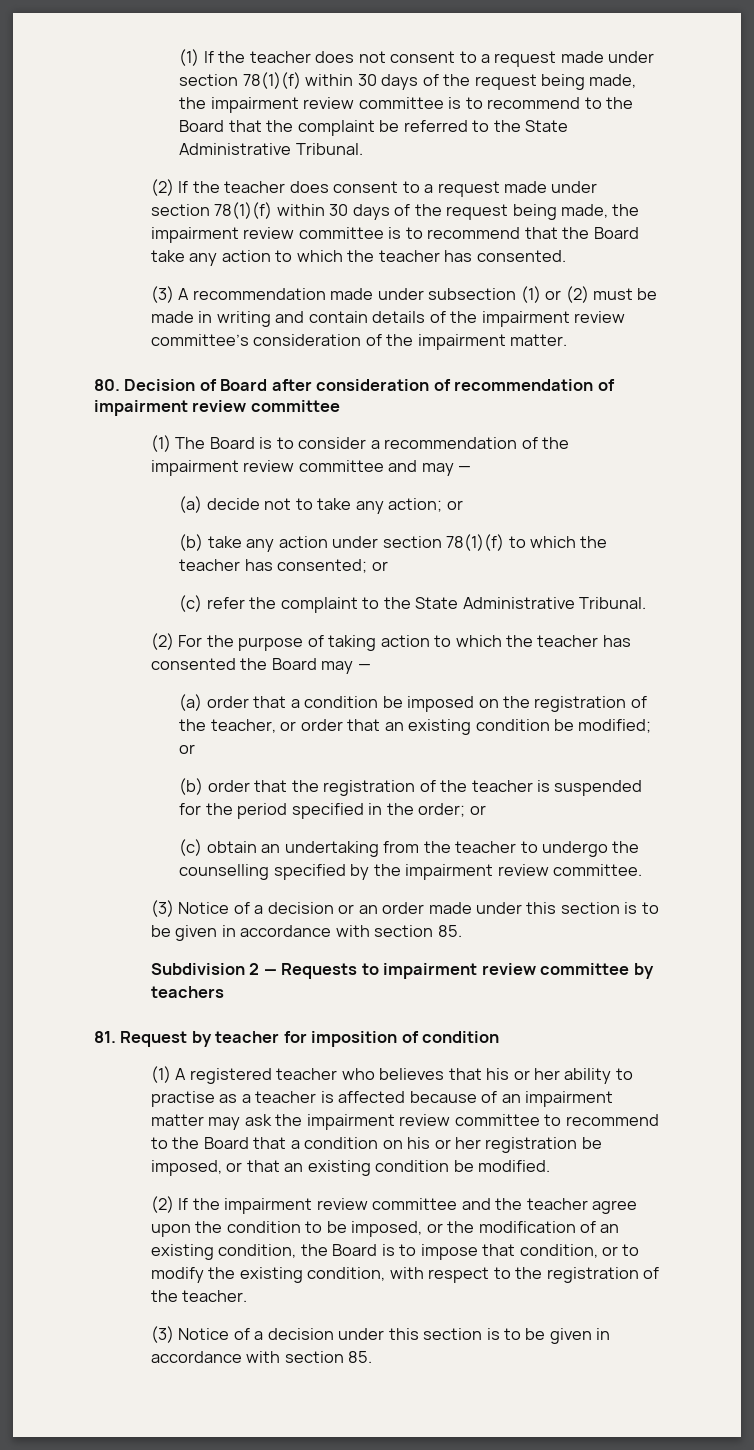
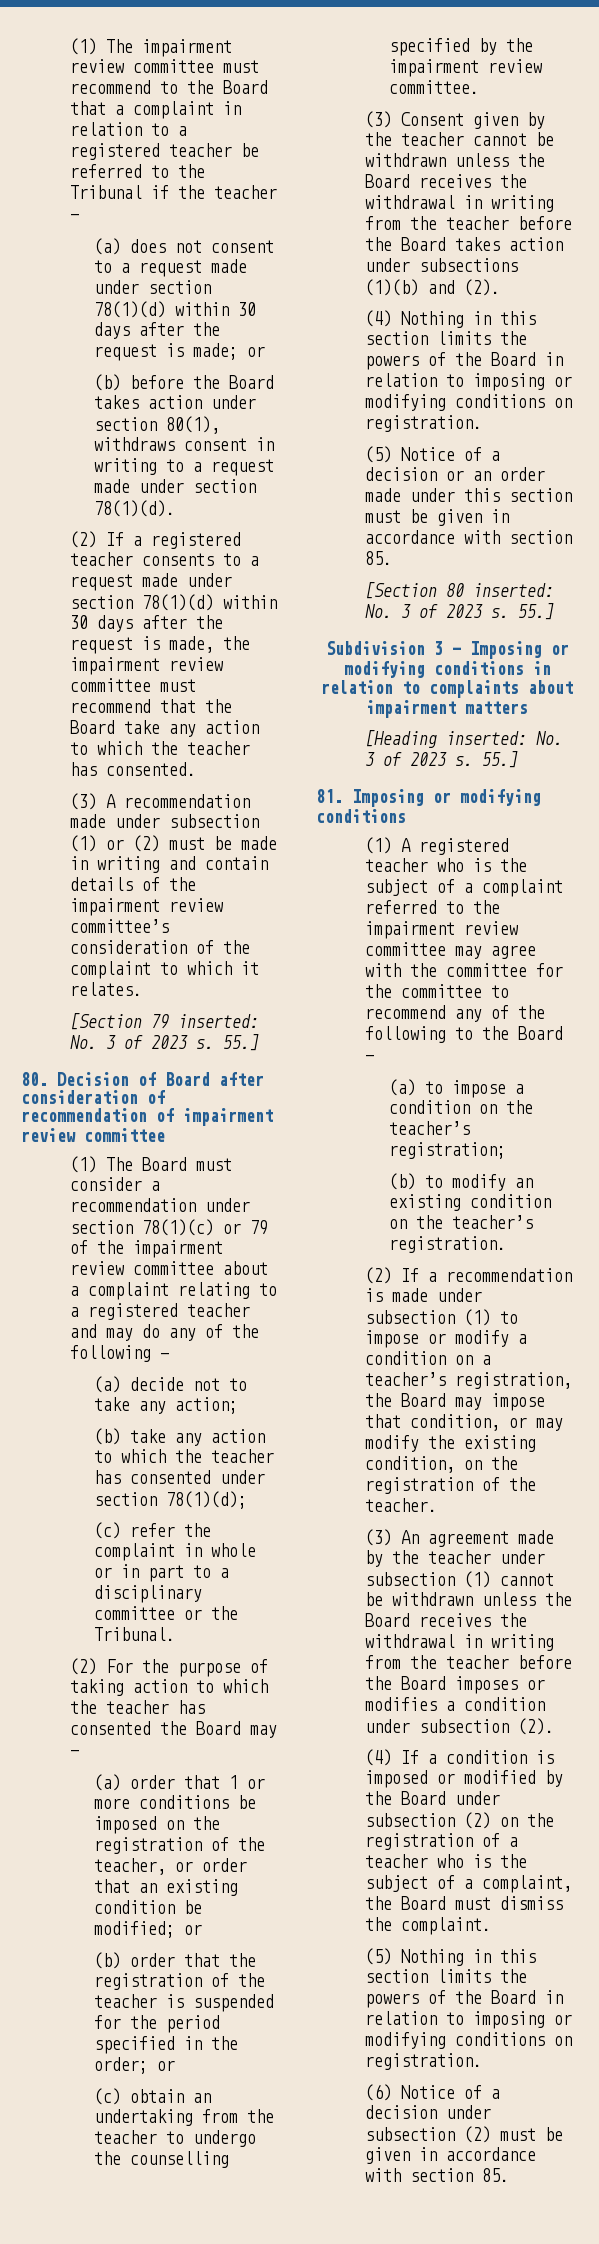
[179,49,311,66] (1) If the teacher -> [69,38,232,57] [69,59,259,73] [69,80,268,94] [69,101,241,119] [69,122,187,136] [69,143,259,160] [69,164,205,178] [69,185,277,199] [69,214,79,220] [94,238,122,255] (1) The impairment review committee must recommend to the Board that a complaint in relation to a registered teacher be referred to the Tribunal if the teacher — // (a)
[242,72,637,90] [179,97,633,113] [179,120,568,136] [179,143,363,155] [150,179,598,197] [150,202,640,220] [150,227,423,243] 78(1)(f) within 30 days of the request being made, the impairment review committee is to recommend to the Board that the complaint be referred to the State Administrative Tribunal. // (2) If the teacher does consent to a request made under section 78(1)(f) within 30 days of the request being made, the impairment review committee is to -> [94,301,257,318] [94,322,221,339] [94,343,266,361] [94,374,275,391] [94,395,257,409] [94,416,221,434] [94,437,275,451] [94,458,275,476] [94,479,257,493] [94,500,176,517] [69,531,241,549] [69,552,259,566] [69,573,232,591] [69,594,277,611] [69,615,223,632] [69,636,250,654] [69,657,223,675] [69,678,196,692] 78(1)(d) within 30 days after the request is made; or // (b) before the Board takes action under section 80(1), withdraws consent in writing to a request made under section 78(1)(d). // (2) If a registered teacher consents to a request made under section 78(1)(d) within 30 days after the request is made, the impairment review committee must
[417,334,568,350] impairment matter. -> [69,961,259,979] [69,982,142,996] [69,1013,259,1030] [69,1034,259,1051] complaint to which it relates. // [Section 79 inserted: No. 3 of 2023 s. 55.]
[259,437,294,449] is to -> [195,1158,232,1171] must
(518, 443) none -> [204,1198,250,1212] [69,1219,268,1236] under section 78(1)(c) or 79
[388,460,454,476] and may -> [222,1261,268,1275] [69,1282,277,1300] [69,1303,250,1320] [69,1324,259,1341] [69,1345,151,1362] about a complaint relating to a registered teacher and may do any of the following
[446,500,463,510] or -> (239, 1405) none
[332,534,608,551] [179,559,388,573] under section 78(1)(f) to which the teacher has consented; or -> [94,1449,275,1463] [94,1470,266,1484] [94,1491,248,1509] to which the teacher has consented under section 78(1)(d);
[362,597,575,609] to the State Administrative -> [184,1543,257,1557] [94,1564,230,1582] [94,1585,203,1603] [94,1606,239,1620] in whole or in part to a disciplinary committee or the
[290,696,379,708] a condition -> [229,1775,266,1789] [94,1795,230,1809] 1 or more conditions
(174, 908) none -> [400,112,545,129] [364,132,554,146] [364,153,545,167] [364,174,527,188] [364,195,554,212] [364,216,572,230] [364,237,563,251] [364,258,518,272] [364,279,500,296] [364,310,536,328] [364,331,527,345] [364,352,563,370] [364,373,572,391] [364,394,572,411] [364,415,482,432] [364,446,392,463] Consent given by the teacher cannot be withdrawn unless the Board receives the withdrawal in writing from the teacher before the Board takes action under subsections (1)(b) and (2). // (4) Nothing in this section limits the powers of the Board in relation to imposing or modifying conditions on registration. // (5)
[624,902,659,914] is to -> [364,510,401,523] must
[150,963,654,979] [150,986,224,998] [94,1031,500,1047] Subdivision 2 — Requests to impairment review committee by teachers // 81. Request by teacher for imposition of condition -> [364,582,554,599] [364,603,554,620] [325,641,569,659] [343,661,551,678] [321,680,573,698] [366,700,528,718] [364,730,563,748] [364,751,518,768] [316,789,541,807] [316,809,406,823] [Section 80 inserted: No. 3 of 2023 s. 55.] // Subdivision 3 — Imposing or modifying conditions in relation to complaints about impairment matters // [Heading inserted: No. 3 of 2023 s. 55.] // 81. Imposing or modifying conditions
[379,1068,633,1084] [150,1091,613,1107] [150,1114,659,1130] [150,1137,602,1153] [150,1160,551,1176] [150,1196,637,1214] [150,1221,620,1237] [150,1244,417,1260] believes that his or her ability to practise as a teacher is affected because of an impairment matter may ask the impairment review committee to recommend to the Board that a condition on his or her registration be imposed, or that an existing condition be modified. // (2) If the impairment review committee and the teacher agree upon the condition to be imposed, or the modification of an existing condition, the Board is to -> [472,858,527,872] [364,879,563,897] [364,900,500,914] [364,921,518,939] [364,942,536,959] [364,963,563,977] [364,984,509,998] [364,1005,545,1022] [364,1026,563,1043] [364,1055,374,1061] [389,1079,525,1098] [389,1100,534,1114] [389,1121,471,1135] [389,1142,507,1159] [389,1173,534,1191] [389,1194,552,1211] [389,1215,534,1229] [389,1236,507,1253] [364,1267,572,1284] [364,1288,482,1302] [364,1309,518,1326] [364,1330,527,1348] [364,1351,491,1365] [364,1372,572,1389] [364,1393,482,1410] is the subject of a complaint referred to the impairment review committee may agree with the committee for the committee to recommend any of the following to the Board — // (a) to impose a condition on the teacher’s registration; // (b) to modify an existing condition on the teacher’s registration. // (2) If a recommendation is made under subsection (1) to impose or modify a condition on a teacher’s registration, the Board may
[622,1244,640,1256] to -> [535,1418,563,1431] may
[389,1267,511,1283] with respect to -> [463,1460,482,1470] on
(174, 1334) none -> [400,1530,554,1547] [364,1550,545,1567] [364,1571,554,1588] [364,1592,572,1606] [364,1613,527,1627] [364,1634,554,1651] [364,1655,572,1669] [364,1676,545,1694] [364,1697,545,1711] [364,1718,554,1735] [364,1749,554,1766] [364,1770,563,1788] [364,1791,500,1805] [364,1812,554,1829] [364,1833,518,1850] [364,1854,527,1868] [364,1875,572,1893] [364,1896,563,1910] [364,1917,491,1935] [364,1948,536,1966] [364,1969,527,1983] [364,1990,563,2008] [364,2011,572,2029] [364,2032,572,2049] [364,2053,482,2070] [364,2084,392,2101] An agreement made by the teacher under subsection (1) cannot be withdrawn unless the Board receives the withdrawal in writing from the teacher before the Board imposes or modifies a condition under subsection (2). // (4) If a condition is imposed or modified by the Board under subsection (2) on the registration of a teacher who is the subject of a complaint, the Board must dismiss the complaint. // (5) Nothing in this section limits the powers of the Board in relation to imposing or modifying conditions on registration. // (6)
[388,1328,521,1340] this section is to -> [364,2126,536,2143] subsection (2) must

